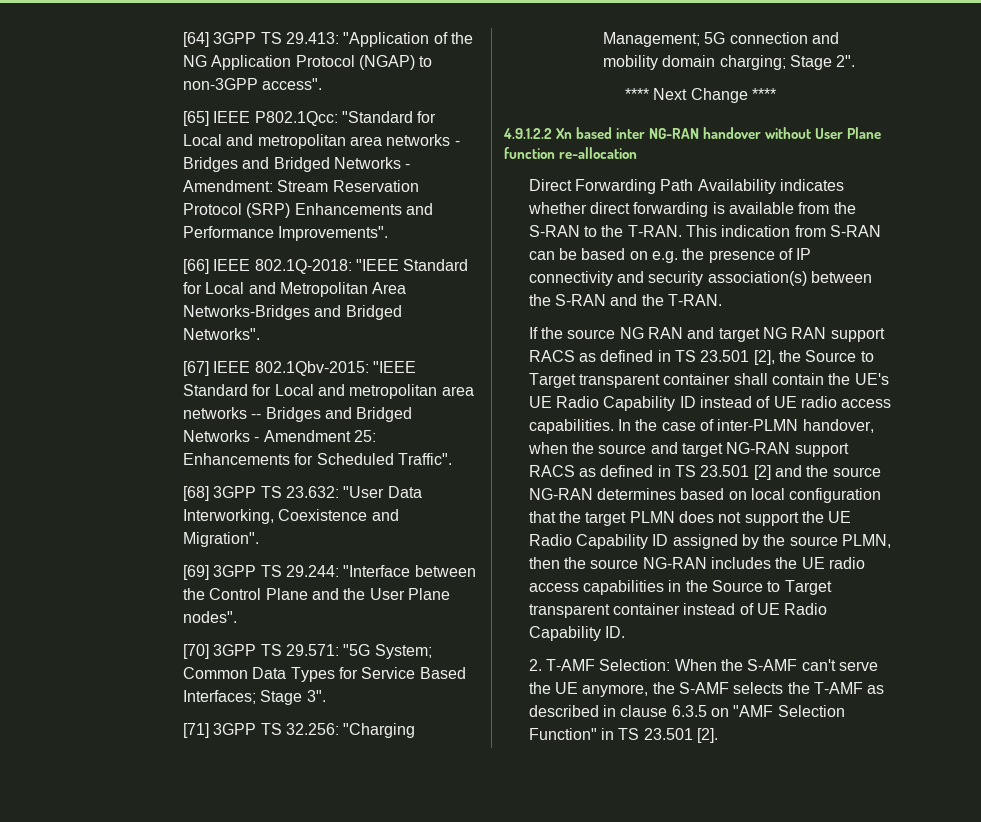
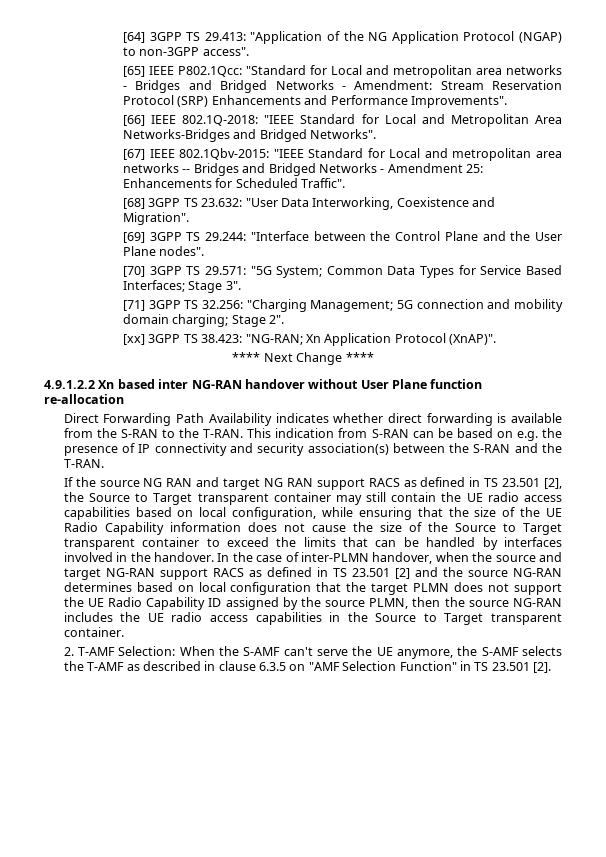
(856, 61) none -> [123,333,497,346] // [xx] 3GPP TS 38.423: "NG-RAN; Xn Application Protocol (XnAP)".
[733,373,889,385] [528,396,892,411] [528,419,614,434] shall contain the UE's UE Radio Capability ID instead of UE radio access capabilities. -> [335,492,563,505] [63,507,562,520] [63,522,562,535] [63,537,562,550] [63,552,214,562] may still contain the UE radio access capabilities based on local configuration, while ensuring that the size of the UE Radio Capability information does not cause the size of the Source to Target transparent container to exceed the limits that can be handled by interfaces involved in the handover.
[613,603,828,615] [528,626,626,641] container instead of UE Radio Capability ID. -> [63,627,124,637] container.

